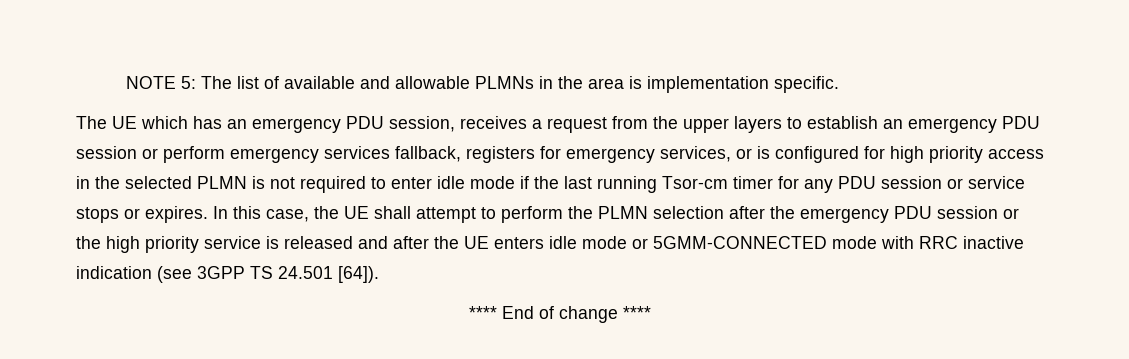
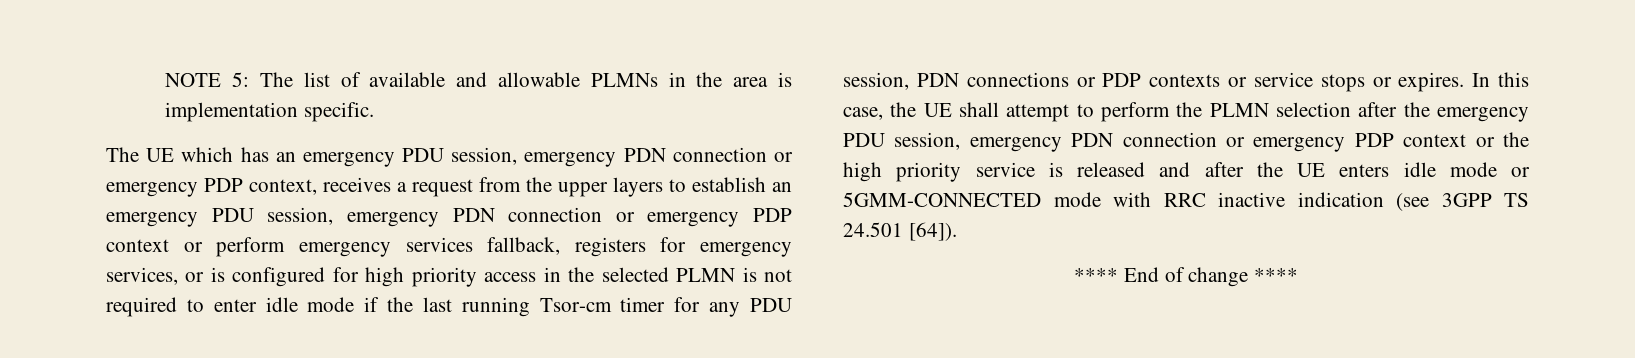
(455, 124) none -> [524,147,793,167] [106,178,317,197] emergency PDN connection or emergency PDP context,
[76,146,137,159] session -> [267,207,792,227] [106,239,169,252] session, emergency PDN connection or emergency PDP context
[881,176,942,189] session -> [843,72,1221,90] session, PDN connections or PDP contexts
[937,206,998,219] session -> [894,132,1467,152] session, emergency PDN connection or emergency PDP context

